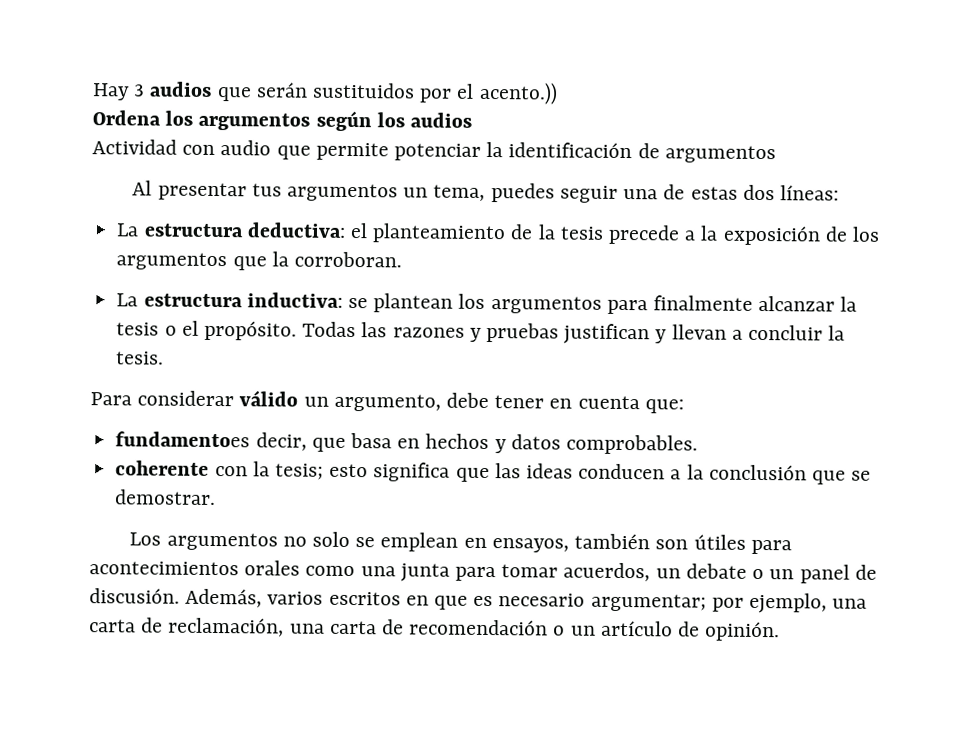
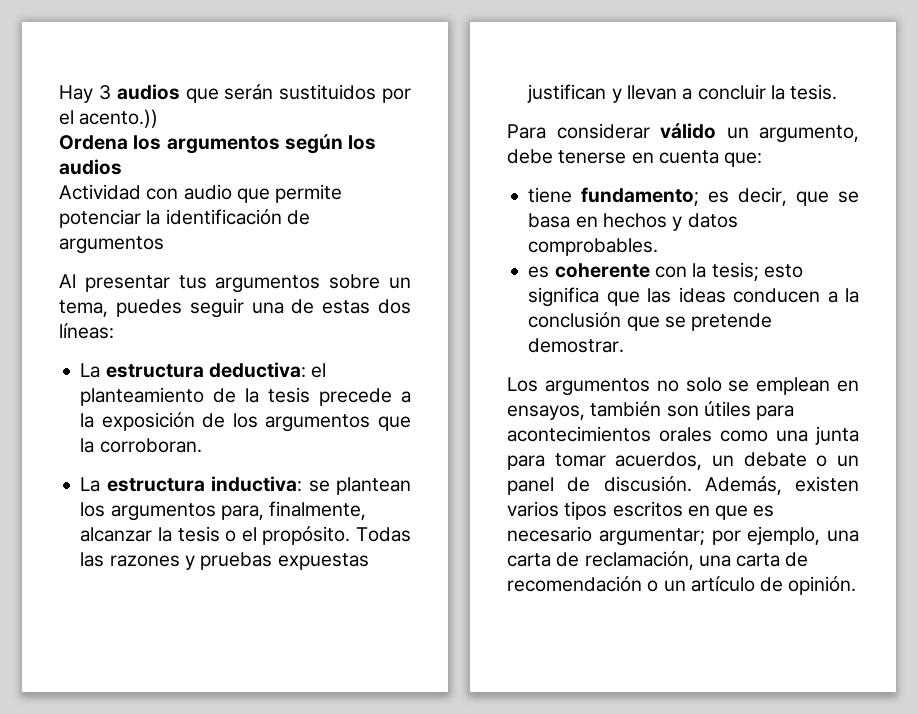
(399, 192) none -> [329,274,381,289] sobre
[606,295,753,315] para finalmente -> [220,501,367,520] para, finalmente,
(559, 332) none -> [277,553,369,570] expuestas
[494,395,545,409] tener -> [558,150,627,164] tenerse
[115,431,251,448] fundamentoes -> [528,187,730,206] tiene fundamento; es
(346, 444) none -> [838,191,859,203] se
(698, 444) none -> [528,266,550,278] es
(872, 475) none -> [691,313,773,331] pretende
[267,591,324,605] varios -> [795,476,859,492] [507,501,608,520] existen varios tipos

